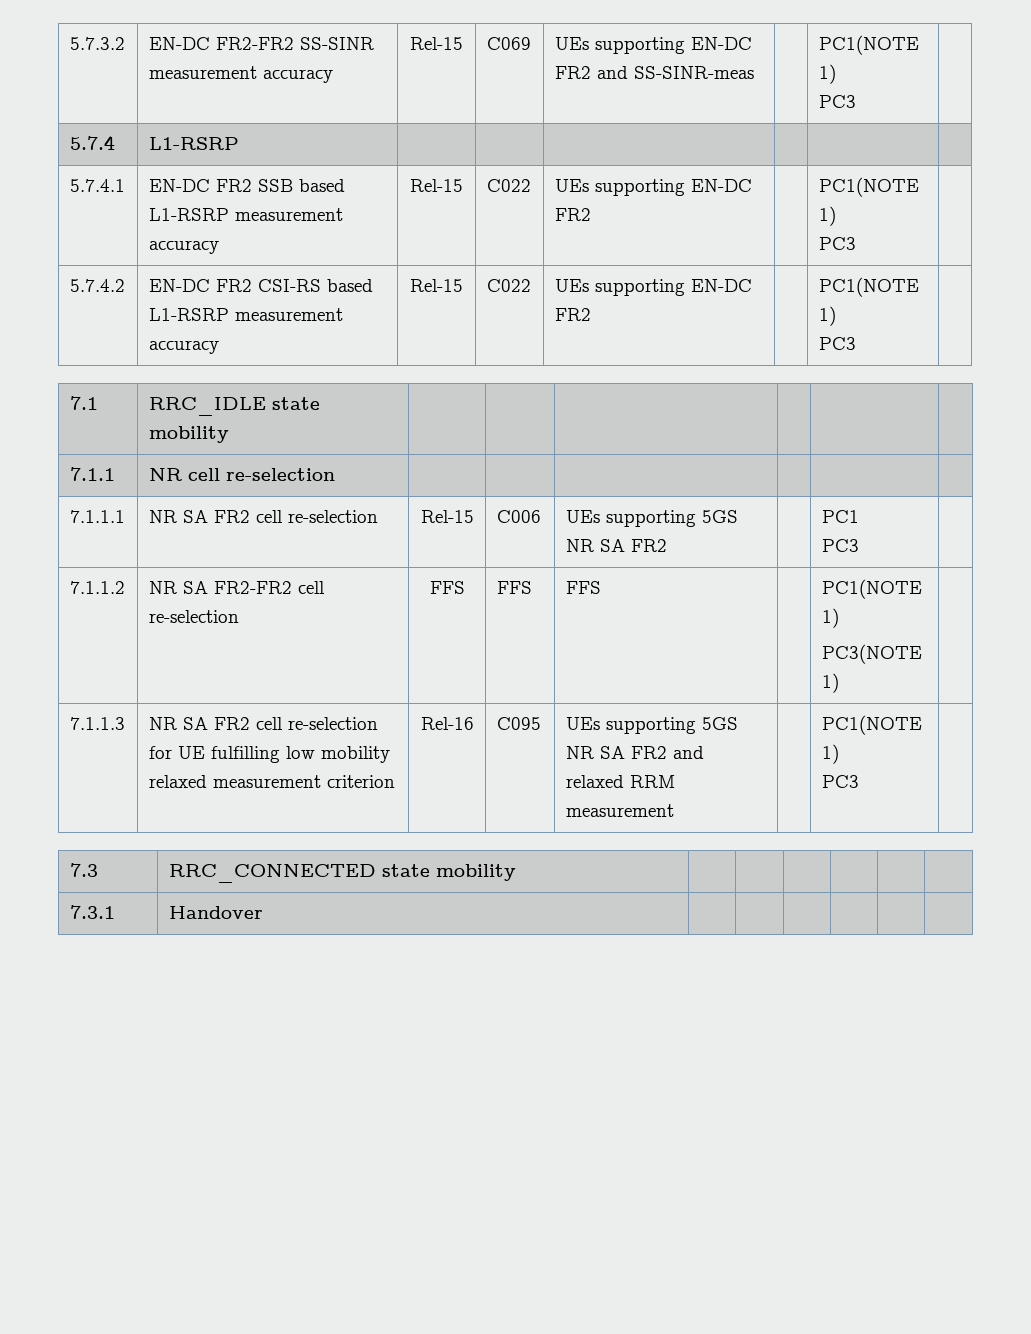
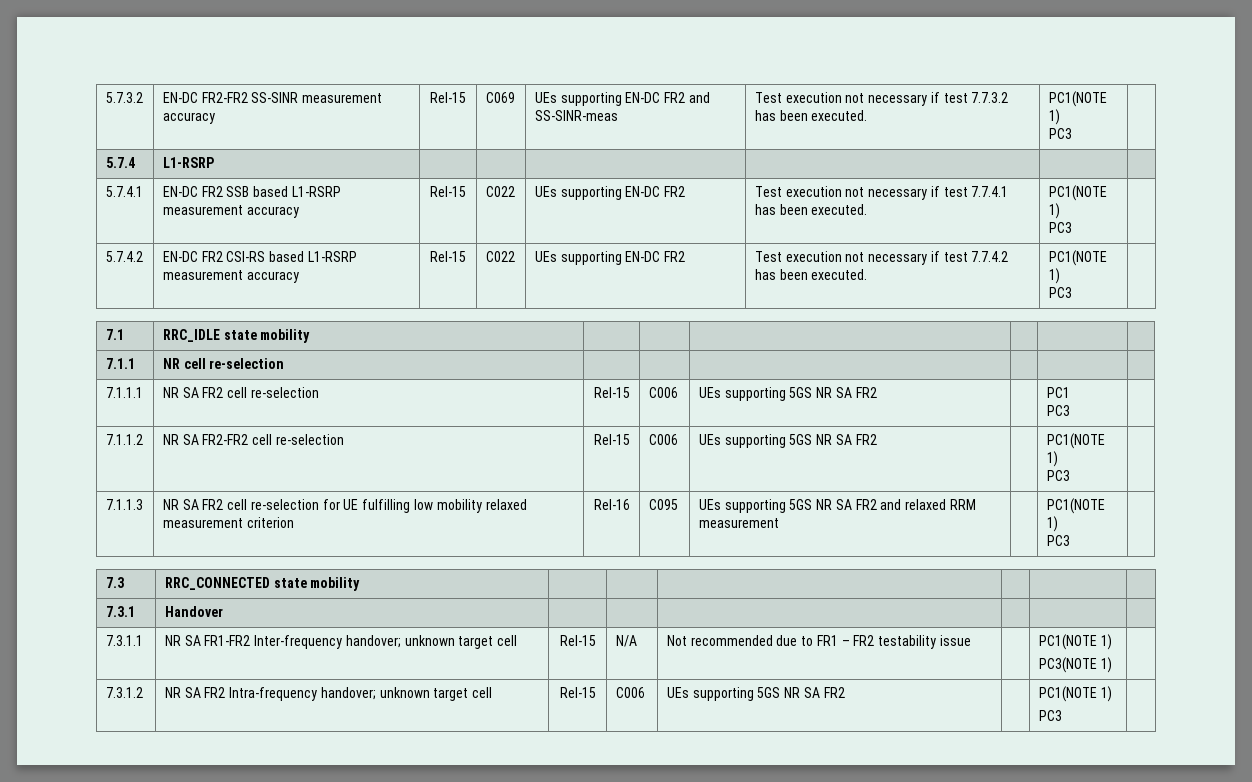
(754, 72) none -> [754,92,1009,106] [754,110,868,121] Test execution not necessary if test 7.7.3.2 has been executed.
(591, 214) none -> [754,186,1009,200] [754,204,868,215] Test execution not necessary if test 7.7.4.1 has been executed.
(591, 314) none -> [754,251,1009,265] [754,269,868,280] Test execution not necessary if test 7.7.4.2 has been executed.
[429,581,465,594] [496,581,532,594] [565,581,601,594] [821,579,922,599] [821,608,839,628] [821,644,922,664] [821,673,839,693] FFS | FFS | FFS | | PC1(NOTE 1) // PC3(NOTE 1) -> [593,434,630,445] [648,434,678,445] [698,434,877,448] [1046,433,1105,449] [1046,451,1058,467] [1046,470,1070,481] Rel-15 | C006 | UEs supporting 5GS NR SA FR2 | | PC1(NOTE 1) // PC3
(263, 912) none -> [105,635,143,646] [164,635,518,649] [559,635,596,646] [615,635,637,647] [666,635,971,649] [1038,634,1112,650] [1038,657,1112,673] [105,687,143,698] [164,687,493,701] [559,687,596,698] [615,687,645,698] [666,687,845,701] [1038,686,1112,702] [1038,710,1062,721] // 7.3.1.1 | NR SA FR1-FR2 Inter-frequency handover; unknown target cell | Rel-15 | N/A | Not recommended due to FR1 – FR2 testability issue | | PC1(NOTE 1) // PC3(NOTE 1) | // 7.3.1.2 | NR SA FR2 Intra-frequency handover; unknown target cell | Rel-15 | C006 | UEs supporting 5GS NR SA FR2 | | PC1(NOTE 1) // PC3 |

